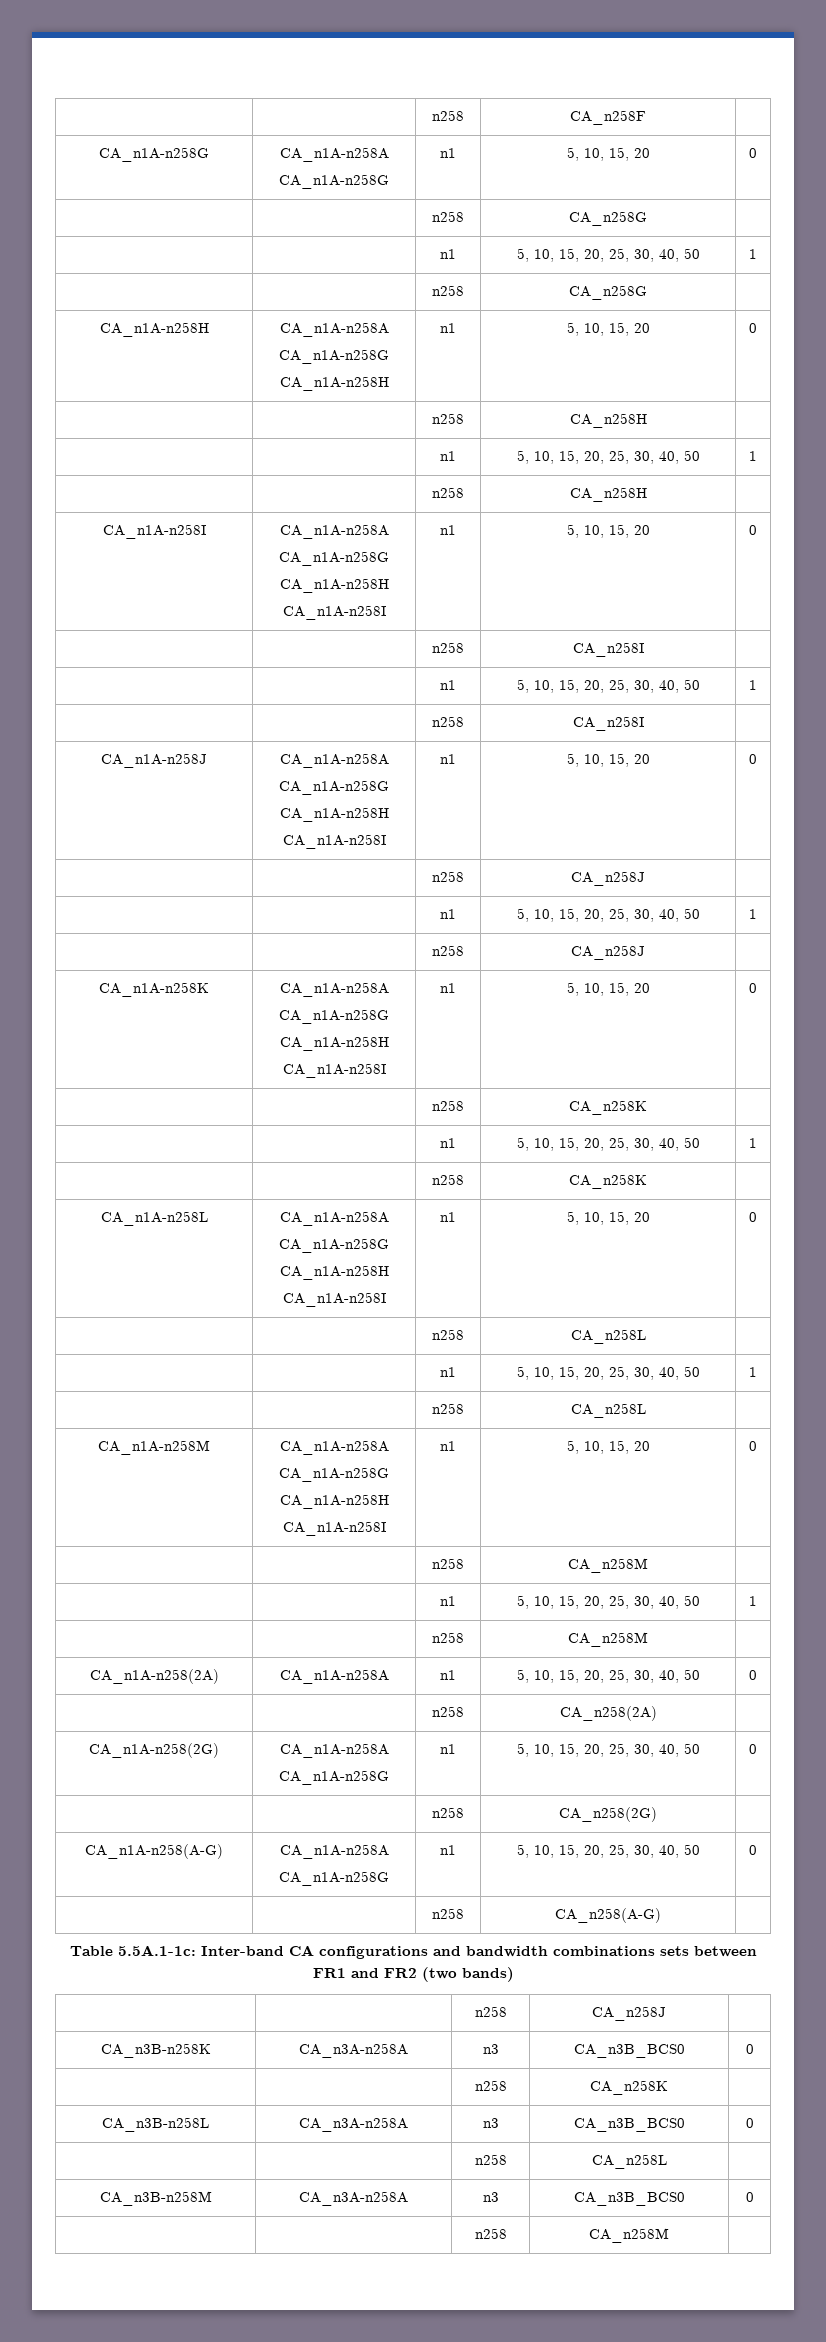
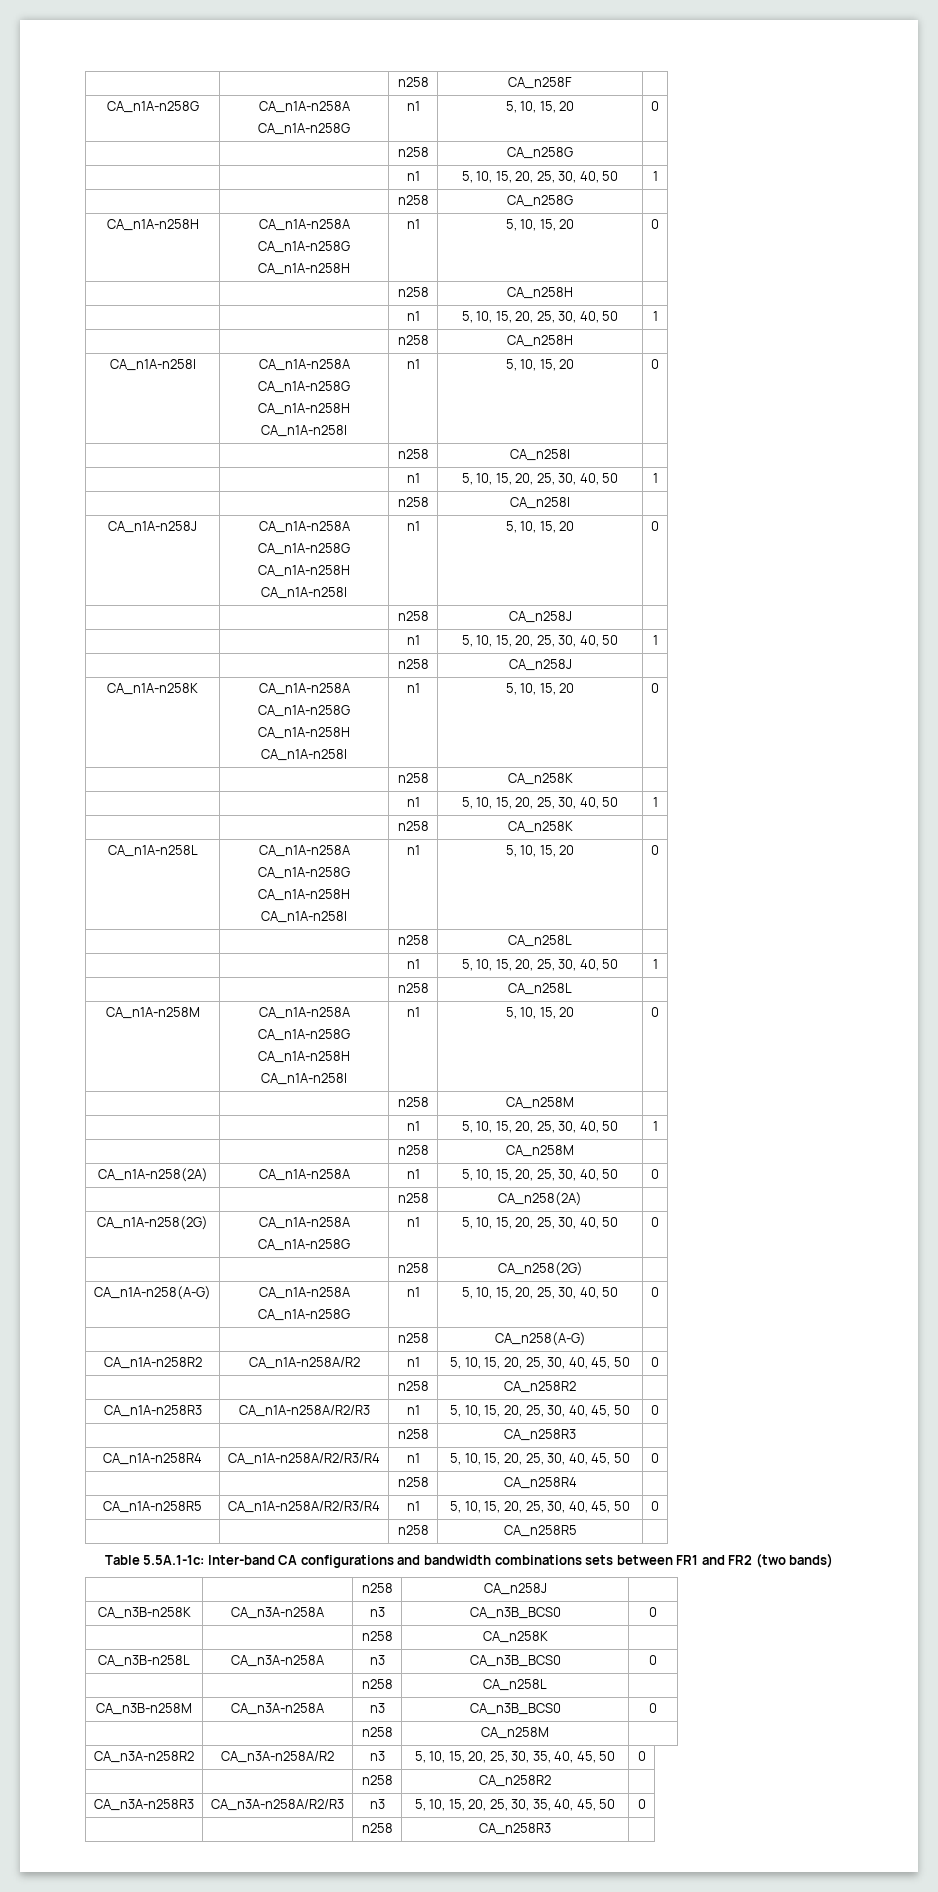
(661, 1915) none -> [103,1357,202,1369] [248,1357,360,1369] [406,1357,420,1367] [450,1357,630,1369] [651,1357,659,1367] [397,1381,429,1391] [503,1381,576,1393] [103,1405,202,1417] [238,1405,370,1417] [406,1405,420,1415] [450,1405,630,1417] [651,1405,659,1415] [397,1429,429,1439] [503,1429,576,1441] [103,1453,202,1465] [228,1453,380,1465] [406,1453,420,1463] [450,1453,630,1465] [651,1453,659,1463] [397,1477,429,1487] [503,1477,577,1489] [103,1501,202,1513] [228,1501,380,1513] [406,1501,420,1511] [450,1501,630,1513] [651,1501,659,1511] [397,1525,429,1535] [503,1525,577,1537] // CA_n1A-n258R2 | CA_n1A-n258A/R2 | n1 | 5, 10, 15, 20, 25, 30, 40, 45, 50 | 0 // | | n258 | CA_n258R2 | // CA_n1A-n258R3 | CA_n1A-n258A/R2/R3 | n1 | 5, 10, 15, 20, 25, 30, 40, 45, 50 | 0 // | | n258 | CA_n258R3 | // CA_n1A-n258R4 | CA_n1A-n258A/R2/R3/R4 | n1 | 5, 10, 15, 20, 25, 30, 40, 45, 50 | 0 // | | n258 | CA_n258R4 | // CA_n1A-n258R5 | CA_n1A-n258A/R2/R3/R4 | n1 | 5, 10, 15, 20, 25, 30, 40, 45, 50 | 0 // | | n258 | CA_n258R5 |
(669, 2235) none -> [94,1751,194,1763] [221,1751,334,1763] [369,1751,385,1761] [414,1751,616,1763] [637,1751,646,1761] [361,1775,393,1785] [478,1775,551,1787] [94,1799,194,1811] [211,1799,344,1811] [369,1799,385,1809] [414,1799,616,1811] [637,1799,646,1809] [361,1823,393,1833] [478,1823,551,1835] // CA_n3A-n258R2 | CA_n3A-n258A/R2 | n3 | 5, 10, 15, 20, 25, 30, 35, 40, 45, 50 | 0 // | | n258 | CA_n258R2 | // CA_n3A-n258R3 | CA_n3A-n258A/R2/R3 | n3 | 5, 10, 15, 20, 25, 30, 35, 40, 45, 50 | 0 // | | n258 | CA_n258R3 |

